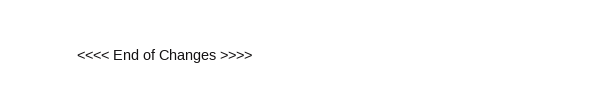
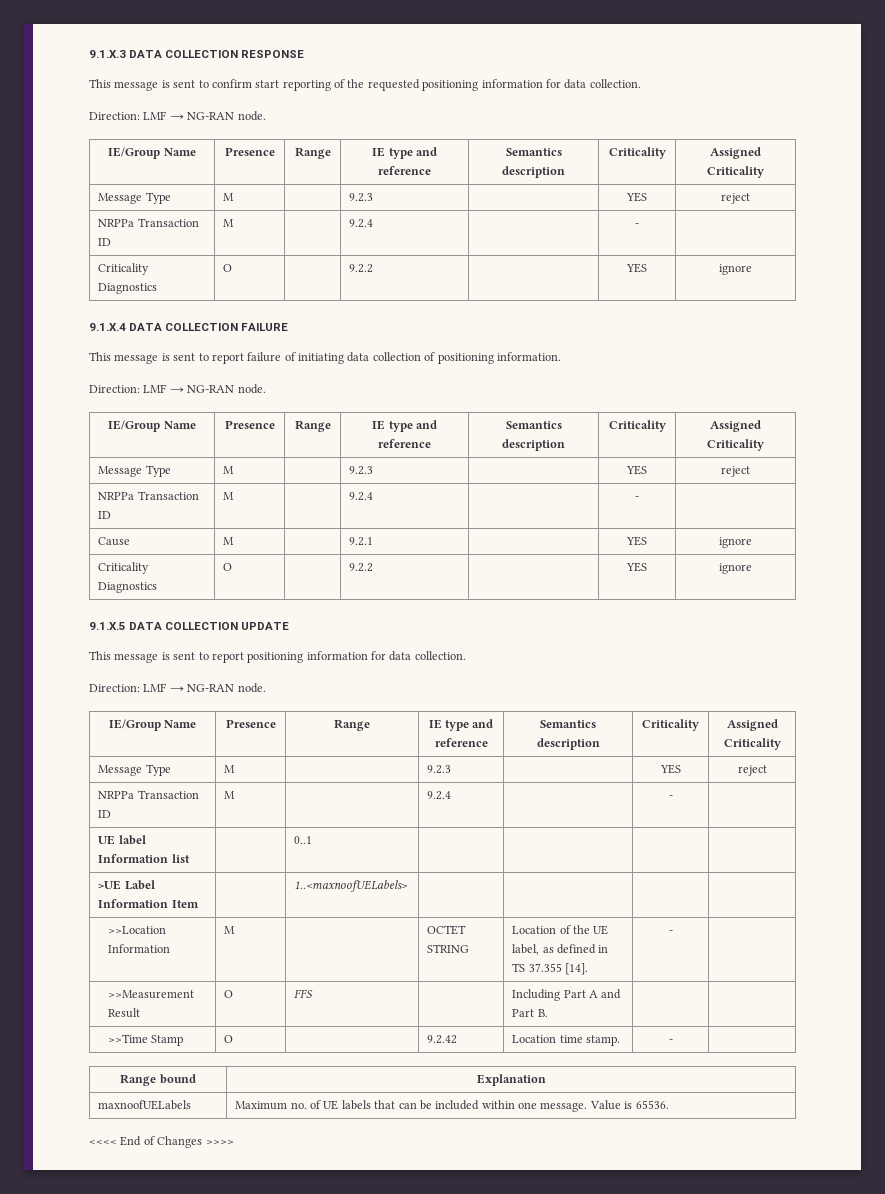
(77, 55) none -> [89,50,305,58] [89,79,641,91] [89,111,266,121] [108,147,196,159] [224,147,275,156] [294,147,331,159] [372,147,437,159] [378,166,431,175] [505,148,562,156] [502,166,565,178] [608,147,666,159] [710,147,761,159] [707,166,764,178] [98,192,171,204] [223,193,235,201] [349,193,374,202] [626,192,647,202] [721,193,750,204] [98,218,199,227] [98,238,112,246] [223,219,235,227] [349,219,374,228] [635,223,639,227] [98,263,150,275] [98,283,158,294] [223,264,233,272] [349,264,374,273] [626,263,647,273] [719,264,752,275] [89,323,289,331] [89,352,561,364] [89,384,266,394] [108,420,196,432] [224,420,275,429] [294,420,331,432] [372,420,437,432] [378,439,431,448] [505,421,562,429] [502,439,565,451] [608,420,666,432] [710,420,761,432] [707,439,764,451] [98,465,171,477] [223,466,235,474] [349,466,374,475] [626,465,647,475] [721,466,750,477] [98,491,199,500] [98,511,112,519] [223,492,235,500] [349,492,374,501] [635,496,639,500] [98,537,131,546] [223,537,235,545] [349,537,374,546] [626,536,647,546] [719,537,752,548] [98,562,150,574] [98,582,158,593] [223,563,233,571] [349,563,374,572] [626,562,647,572] [719,563,752,574] [89,622,290,630] [89,651,466,663] [89,683,266,693] [108,719,197,731] [225,719,276,728] [334,719,370,731] [428,719,494,731] [434,738,488,747] [540,720,596,728] [536,738,600,750] [642,719,699,731] [726,719,778,731] [723,738,781,750] [98,764,171,776] [224,765,236,773] [427,765,452,774] [659,764,681,774] [737,765,767,776] [98,790,199,799] [98,810,112,818] [224,791,236,799] [427,791,452,800] [668,795,673,799] [98,835,146,845] [98,854,190,863] [294,836,313,844] [98,880,155,890] [98,899,199,908] [294,880,409,892] [107,926,166,934] [107,944,170,953] [224,926,236,934] [427,925,467,935] [427,944,470,953] [512,925,609,935] [512,944,609,955] [512,963,589,975] [668,930,673,934] [107,990,194,999] [107,1008,140,1018] [224,990,234,998] [294,989,314,998] [512,989,622,1001] [512,1009,548,1017] [107,1034,184,1046] [224,1035,234,1043] [427,1035,458,1044] [512,1035,621,1046] [668,1039,673,1043] [120,1074,196,1086] [476,1074,546,1086] [98,1100,192,1110] [235,1100,669,1112] 9.1.X.3 DATA COLLECTION RESPONSE // This message is sent to confirm start reporting of the requested positioning information for data collection. // Direction: LMF → NG-RAN node. // IE/Group Name | Presence | Range | IE type and reference | Semantics description | Criticality | Assigned Criticality // Message Type | M | | 9.2.3 | | YES | reject // NRPPa Transaction ID | M | | 9.2.4 | | - | // Criticality Diagnostics | O | | 9.2.2 | | YES | ignore // 9.1.X.4 DATA COLLECTION FAILURE // This message is sent to report failure of initiating data collection of positioning information. // Direction: LMF → NG-RAN node. // IE/Group Name | Presence | Range | IE type and reference | Semantics description | Criticality | Assigned Criticality // Message Type | M | | 9.2.3 | | YES | reject // NRPPa Transaction ID | M | | 9.2.4 | | - | // Cause | M | | 9.2.1 | | YES | ignore // Criticality Diagnostics | O | | 9.2.2 | | YES | ignore // 9.1.X.5 DATA COLLECTION UPDATE // This message is sent to report positioning information for data collection. // Direction: LMF → NG-RAN node. // IE/Group Name | Presence | Range | IE type and reference | Semantics description | Criticality | Assigned Criticality // Message Type | M | | 9.2.3 | | YES | reject // NRPPa Transaction ID | M | | 9.2.4 | | - | // UE label Information list | | 0..1 | | | | // >UE Label Information Item | | 1..<maxnoofUELabels> | | | | // >>Location Information | M | | OCTET STRING | Location of the UE label, as defined in TS 37.355 [14]. | - | // >>Measurement Result | O | FFS | | Including Part A and Part B. | | // >>Time Stamp | O | | 9.2.42 | Location time stamp. | - | // Range bound | Explanation // maxnoofUELabels | Maximum no. of UE labels that can be included within one message. Value is 65536. //

